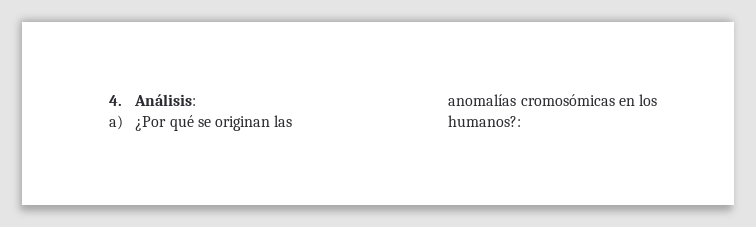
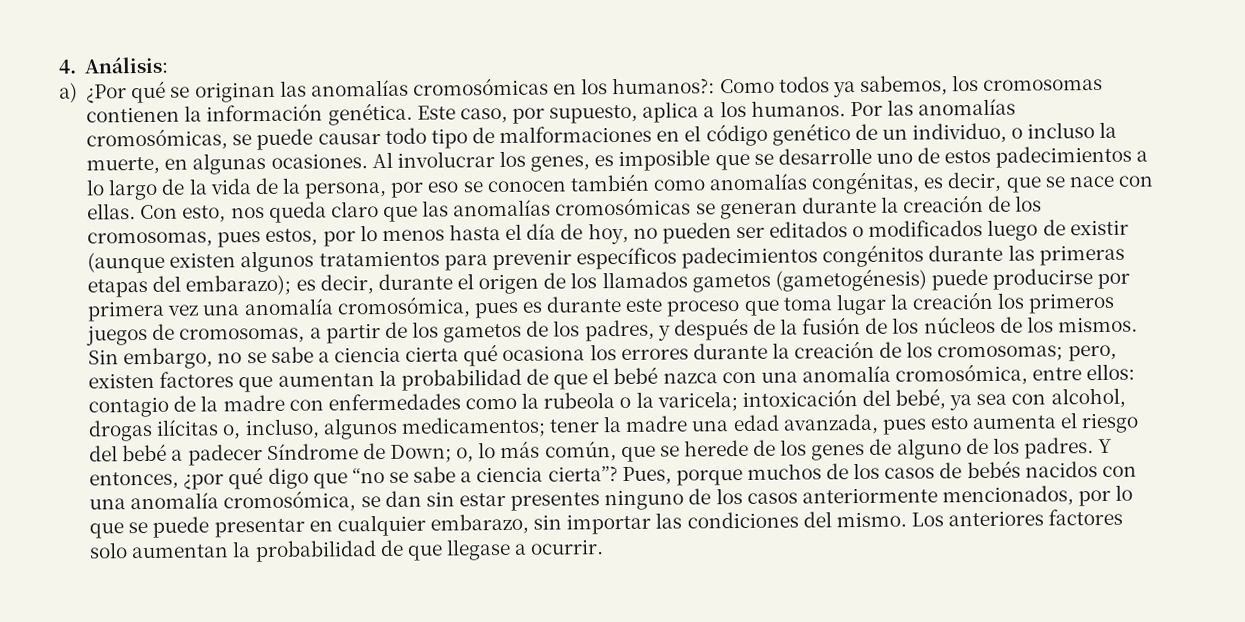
(522, 121) none -> [719,75,1104,98] [86,98,1017,126] [86,121,1118,151] [86,145,1149,175] [86,171,1153,201] [87,194,1043,223] [87,219,1129,248] [87,244,1125,274] [87,268,1131,298] [87,291,1116,322] [86,316,1138,346] [88,340,1117,370] [88,363,1136,393] [88,387,1126,418] [88,412,1140,442] [89,437,1113,466] [89,460,1137,490] [89,484,1134,513] [89,508,1124,539] [89,538,605,563] Como todos ya sabemos, los cromosomas contienen la información genética. Este caso, por supuesto, aplica a los humanos. Por las anomalías cromosómicas, se puede causar todo tipo de malformaciones en el código genético de un individuo, o incluso la muerte, en algunas ocasiones. Al involucrar los genes, es imposible que se desarrolle uno de estos padecimientos a lo largo de la vida de la persona, por eso se conocen también como anomalías congénitas, es decir, que se nace con ellas. Con esto, nos queda claro que las anomalías cromosómicas se generan durante la creación de los cromosomas, pues estos, por lo menos hasta el día de hoy, no pueden ser editados o modificados luego de existir (aunque existen algunos tratamientos para prevenir específicos padecimientos congénitos durante las primeras etapas del embarazo); es decir, durante el origen de los llamados gametos (gametogénesis) puede producirse por primera vez una anomalía cromosómica, pues es durante este proceso que toma lugar la creación los primeros juegos de cromosomas, a partir de los gametos de los padres, y después de la fusión de los núcleos de los mismos. Sin embargo, no se sabe a ciencia cierta qué ocasiona los errores durante la creación de los cromosomas; pero, existen factores que aumentan la probabilidad de que el bebé nazca con una anomalía cromosómica, entre ellos: contagio de la madre con enfermedades como la rubeola o la varicela; intoxicación del bebé, ya sea con alcohol, drogas ilícitas o, incluso, algunos medicamentos; tener la madre una edad avanzada, pues esto aumenta el riesgo del bebé a padecer Síndrome de Down; o, lo más común, que se herede de los genes de alguno de los padres. Y entonces, ¿por qué digo que “no se sabe a ciencia cierta”? Pues, porque muchos de los casos de bebés nacidos con una anomalía cromosómica, se dan sin estar presentes ninguno de los casos anteriormente mencionados, por lo que se puede presentar en cualquier embarazo, sin importar las condiciones del mismo. Los anteriores factores solo aumentan la probabilidad de que llegase a ocurrir.

